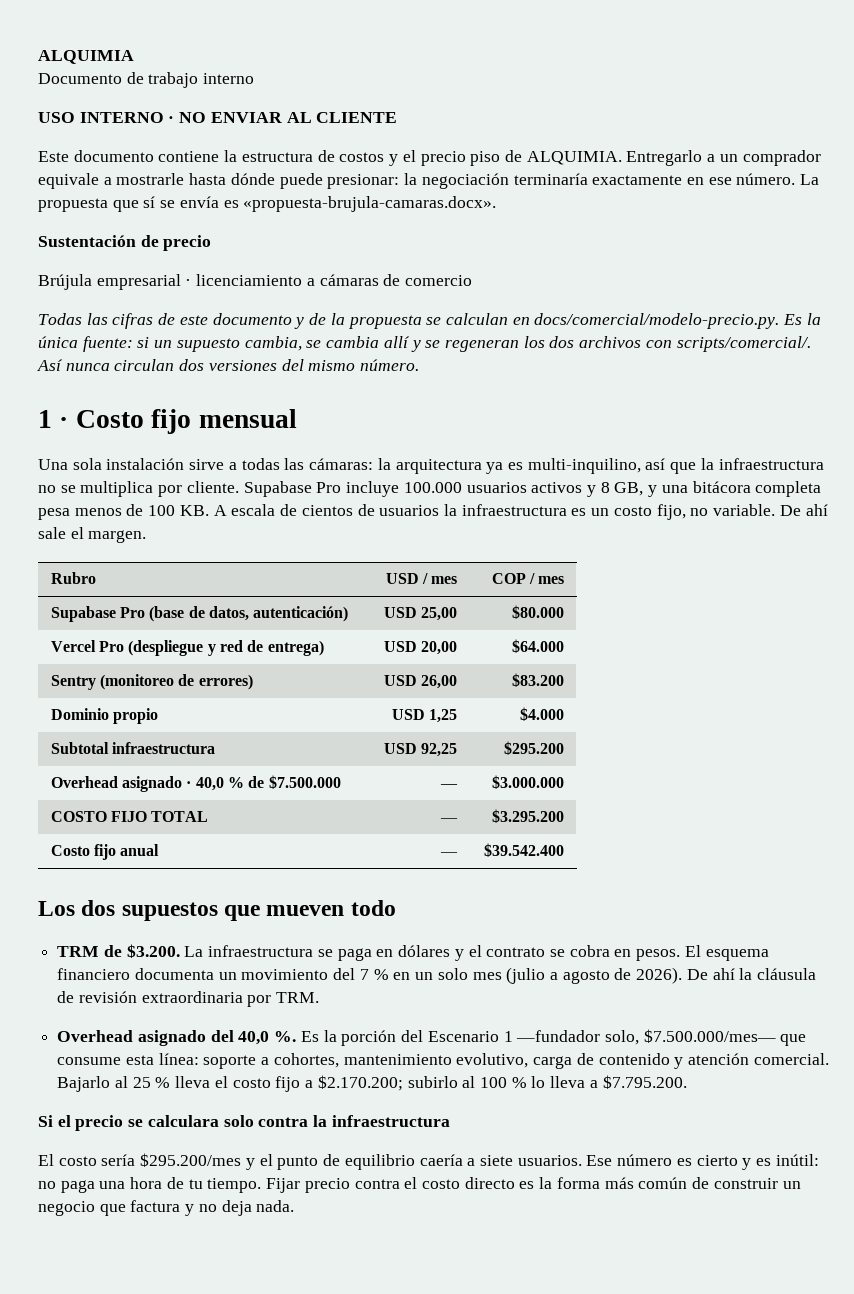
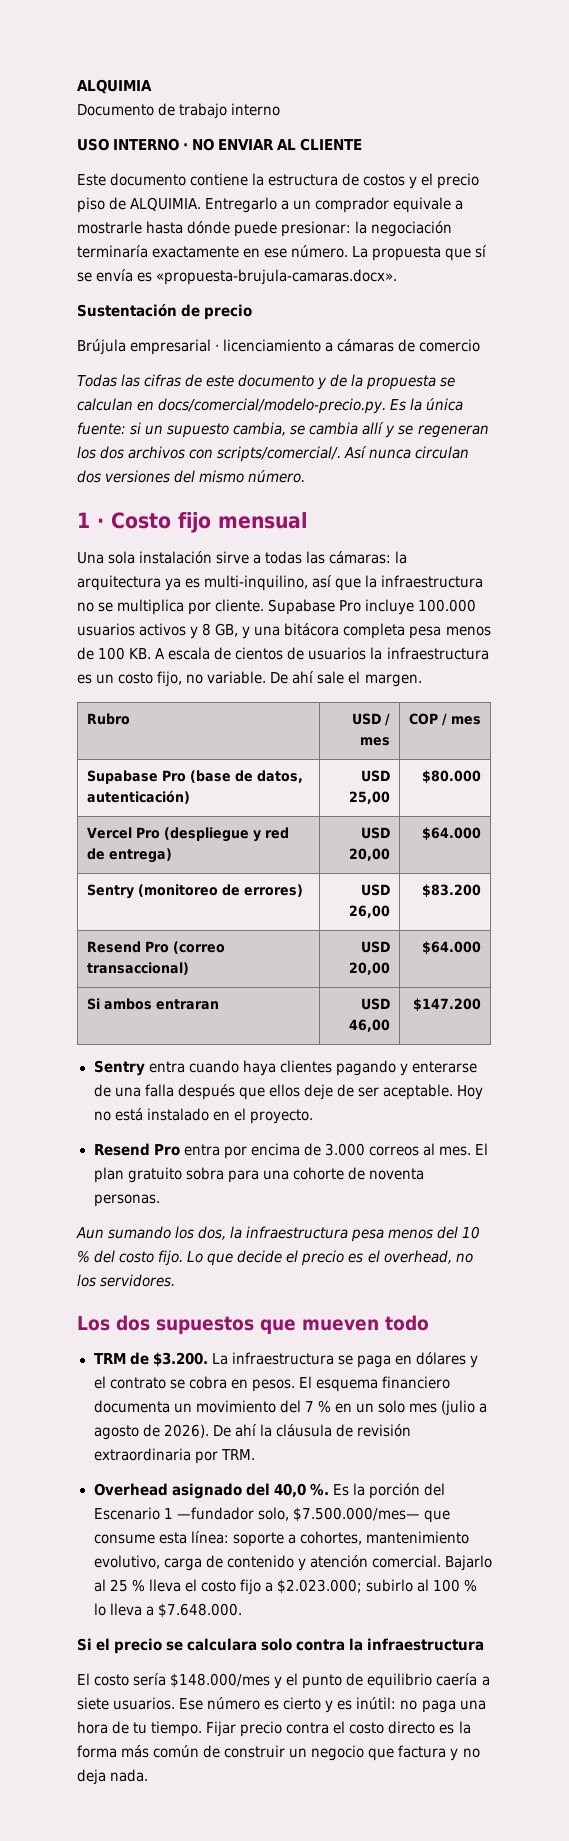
[50,708,159,724] [391,709,458,723] [520,707,565,721] [50,742,216,754] [383,743,458,757] [504,741,565,755] [50,775,341,792] [440,784,459,788] [492,775,565,789] [50,811,209,822] [440,818,459,822] [492,809,565,823] [50,844,160,860] [440,852,459,856] [484,843,565,857] Dominio propio | USD 1,25 | $4.000 // Subtotal infraestructura | USD 92,25 | $295.200 // Overhead asignado · 40,0 % de $7.500.000 | — | $3.000.000 // COSTO FIJO TOTAL | — | $3.295.200 // Costo fijo anual | — | $39.542.400 -> [86,941,225,954] [86,962,189,975] [361,941,391,953] [349,962,391,975] [422,941,482,955] [86,998,219,1010] [361,998,391,1010] [349,1019,391,1032] [413,998,482,1012] [93,1060,477,1076] [93,1084,484,1100] [93,1108,313,1124] [93,1143,489,1159] [93,1167,424,1183] [93,1194,160,1207] [76,1226,481,1242] [77,1250,473,1266] [77,1274,176,1287] Resend Pro (correo transaccional) | USD 20,00 | $64.000 // Si ambos entraran | USD 46,00 | $147.200 // Sentry entra cuando haya clientes pagando y enterarse de una falla después que ellos deje de ser aceptable. Hoy no está instalado en el proyecto. // Resend Pro entra por encima de 3.000 correos al mes. El plan gratuito sobra para una cohorte de noventa personas. // Aun sumando los dos, la infraestructura pesa menos del 10 % del costo fijo. Lo que decide el precio es el overhead, no los servidores.
[317,1075,403,1091] $2.170.200; -> [276,1579,362,1594] $2.023.000;
[602,1075,687,1089] $7.795.200. -> [157,1603,242,1618] $7.648.000.
[140,1153,242,1167] $295.200/mes -> [170,1673,271,1688] $148.000/mes

